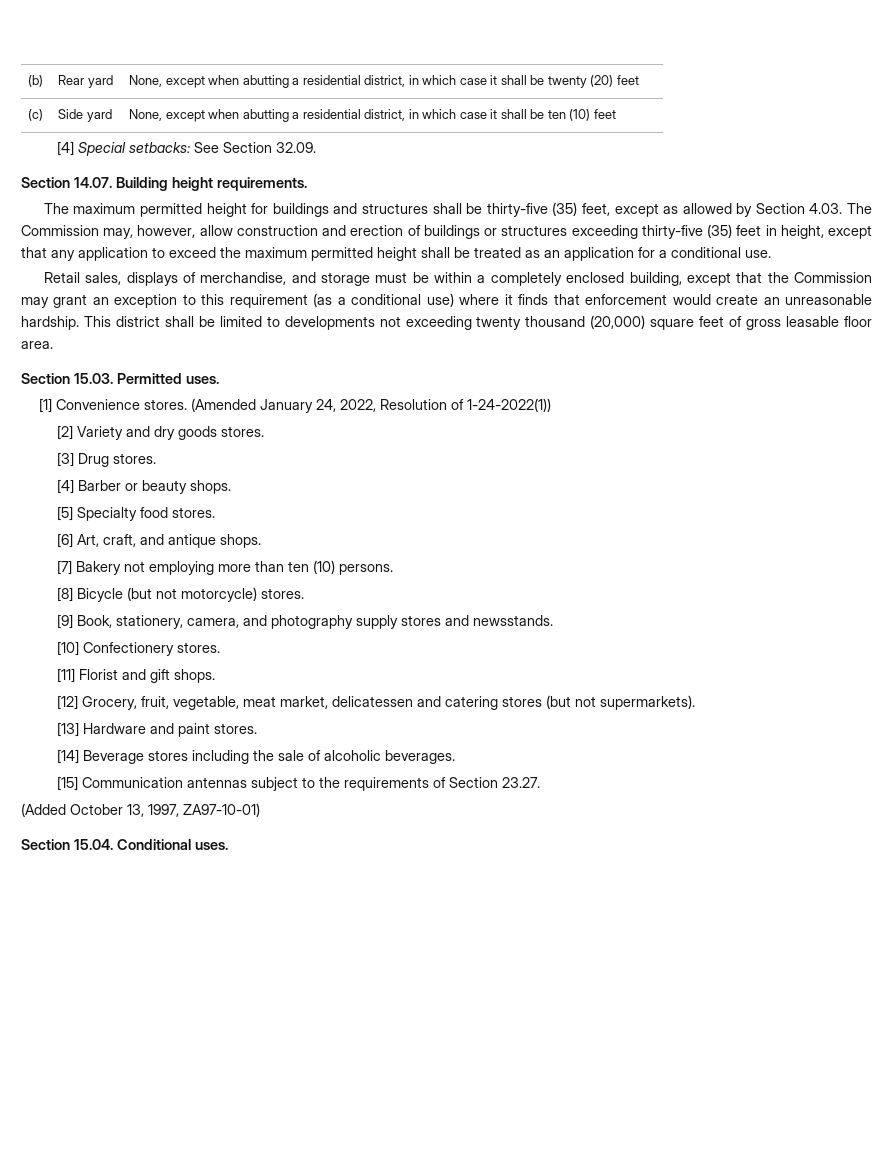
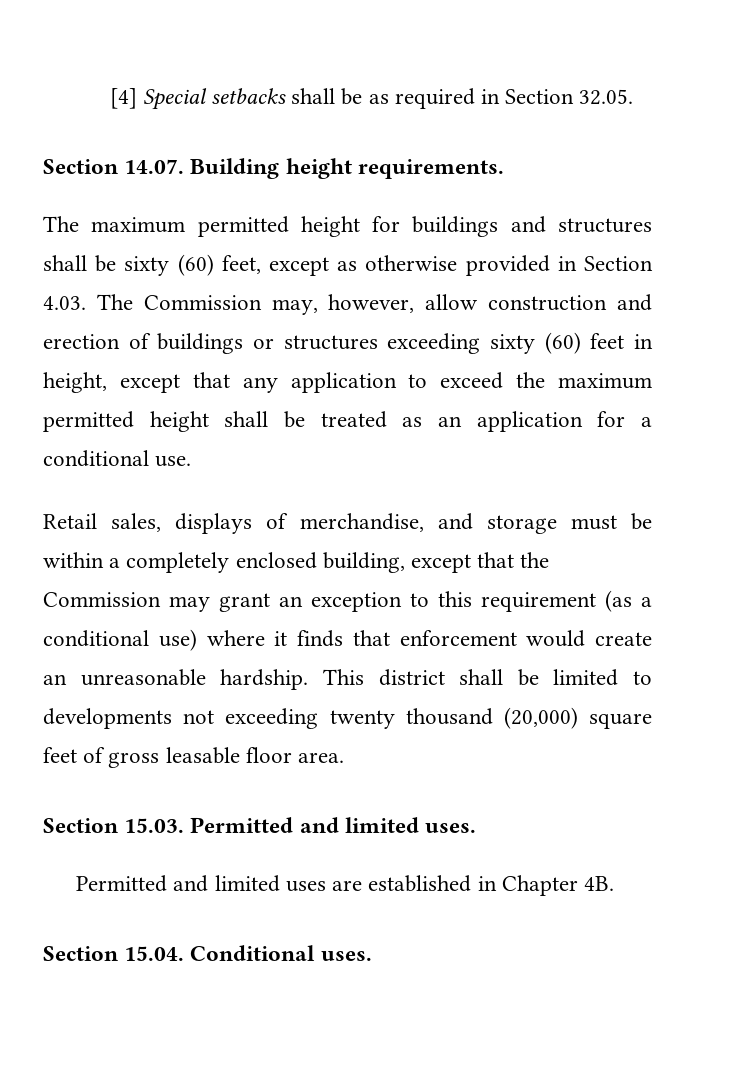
[28,75,44,87] [58,75,113,88] [129,75,639,88] [28,109,44,121] [58,109,112,122] [129,109,616,122] [56,141,316,156] (b) | Rear yard | None, except when abutting a residential district, in which case it shall be twenty (20) feet // (c) | Side yard | None, except when abutting a residential district, in which case it shall be ten (10) feet // [4] Special setbacks: See Section 32.09. -> [109,88,634,110] [4] Special setbacks shall be as required in Section 32.05.
[486,202,578,217] thirty-five (35) -> [124,254,214,276] sixty (60)
[682,203,753,217] allowed by -> [365,255,577,276] otherwise provided in
[641,224,733,239] thirty-five (35) -> [490,332,581,354] sixty (60)
(182, 378) none -> [299,817,419,833] and limited
[38,398,551,413] [56,425,264,440] [56,452,156,467] [56,479,231,494] [56,506,215,521] [56,533,261,548] [56,560,393,575] [56,587,304,602] [56,614,553,629] [56,641,220,656] [56,668,215,683] [56,695,695,710] [56,722,257,737] [56,749,455,764] [56,776,540,791] [21,803,260,817] [1] Convenience stores. (Amended January 24, 2022, Resolution of 1-24-2022(1)) // [2] Variety and dry goods stores. // [3] Drug stores. // [4] Barber or beauty shops. // [5] Specialty food stores. // [6] Art, craft, and antique shops. // [7] Bakery not employing more than ten (10) persons. // [8] Bicycle (but not motorcycle) stores. // [9] Book, stationery, camera, and photography supply stores and newsstands. // [10] Confectionery stores. // [11] Florist and gift shops. // [12] Grocery, fruit, vegetable, meat market, delicatessen and catering stores (but not supermarkets). // [13] Hardware and paint stores. // [14] Beverage stores including the sale of alcoholic beverages. // [15] Communication antennas subject to the requirements of Section 23.27. // (Added October 13, 1997, ZA97-10-01) -> [76,875,614,896] Permitted and limited uses are established in Chapter 4B.

